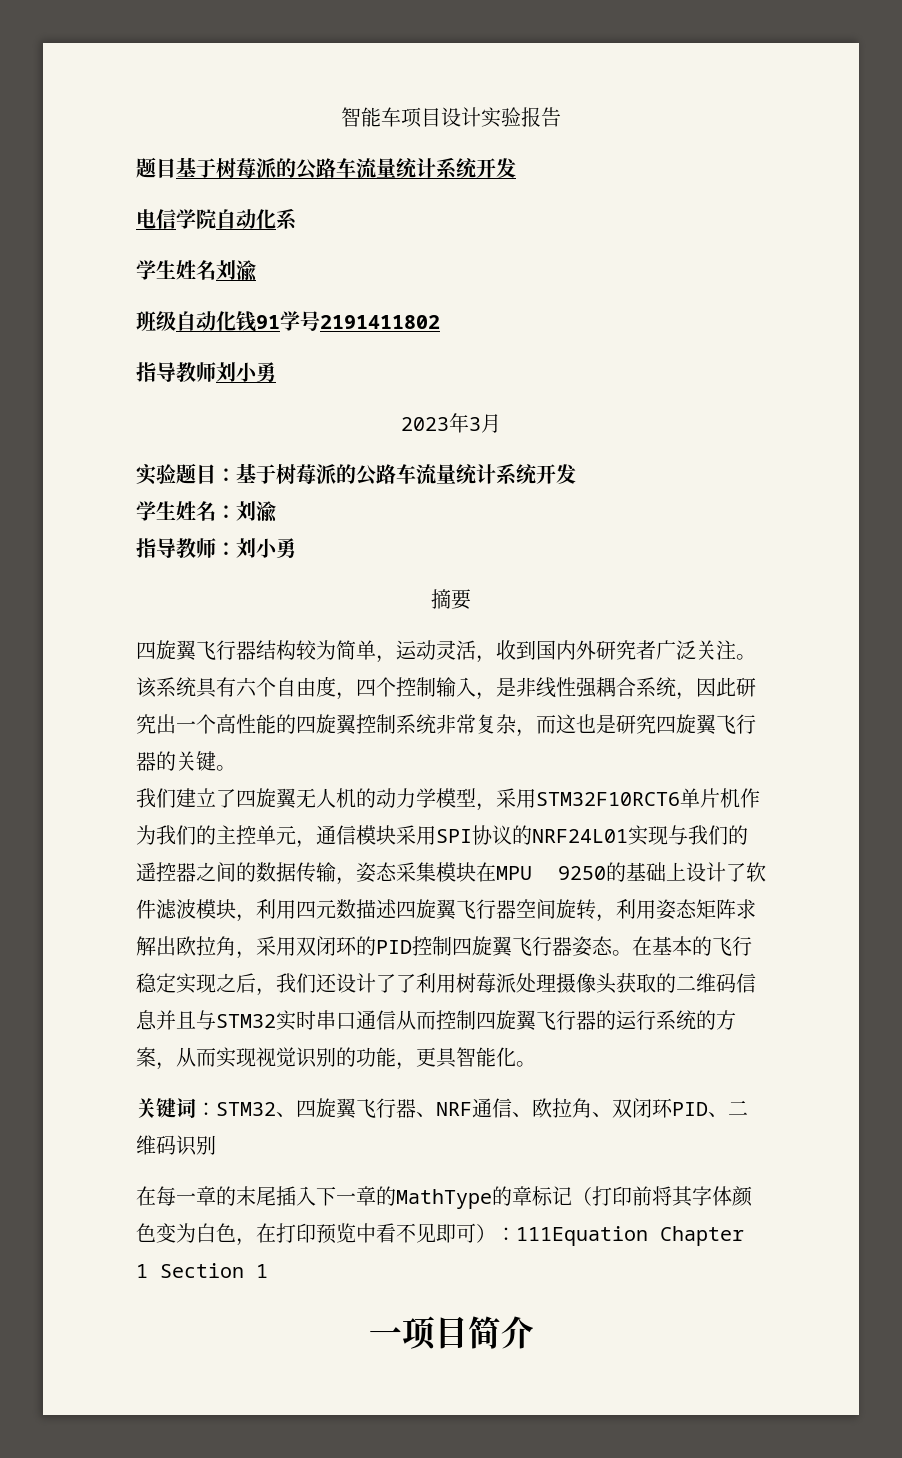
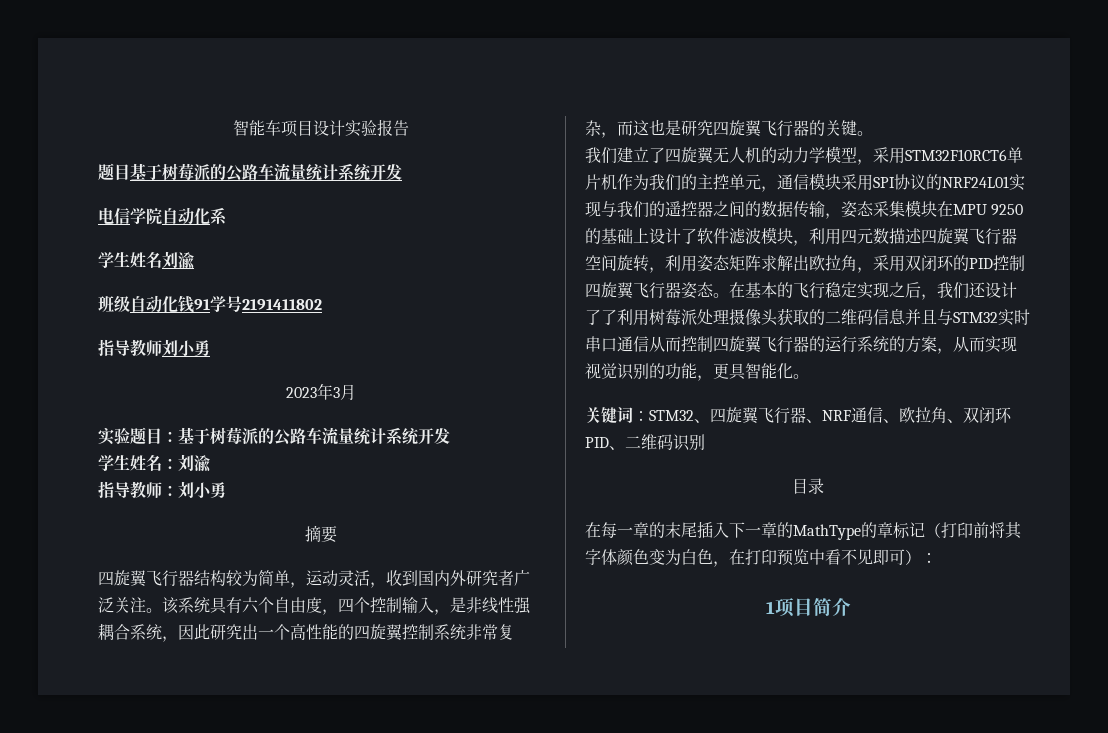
(216, 1145) none -> [792,478,824,494] // 目录
[516,1226,744,1246] [136,1263,268,1278] [368,1327,402,1345] 111Equation Chapter 1 Section 1 // 一 -> [765,601,775,614] // 1

